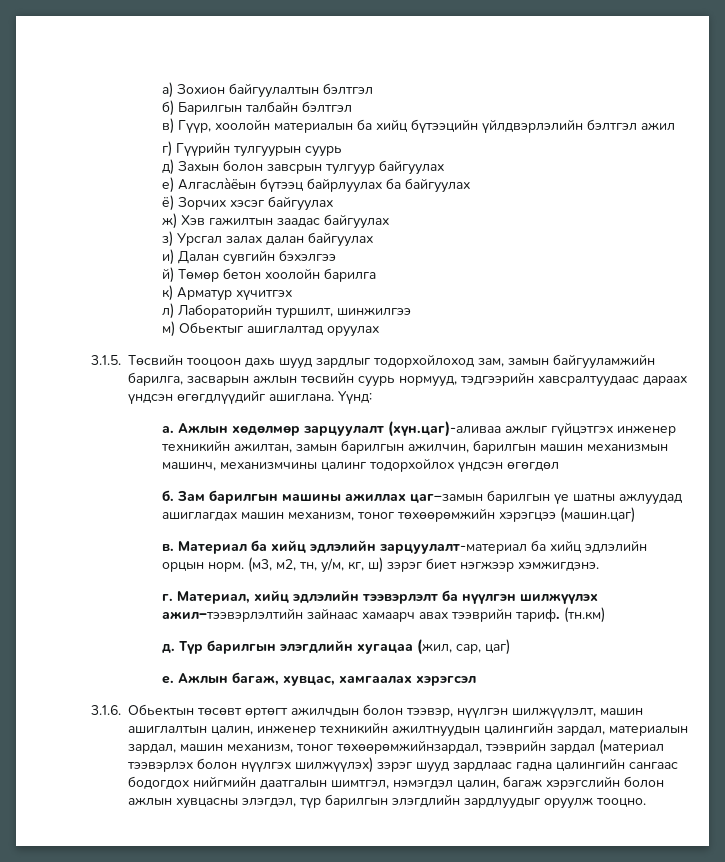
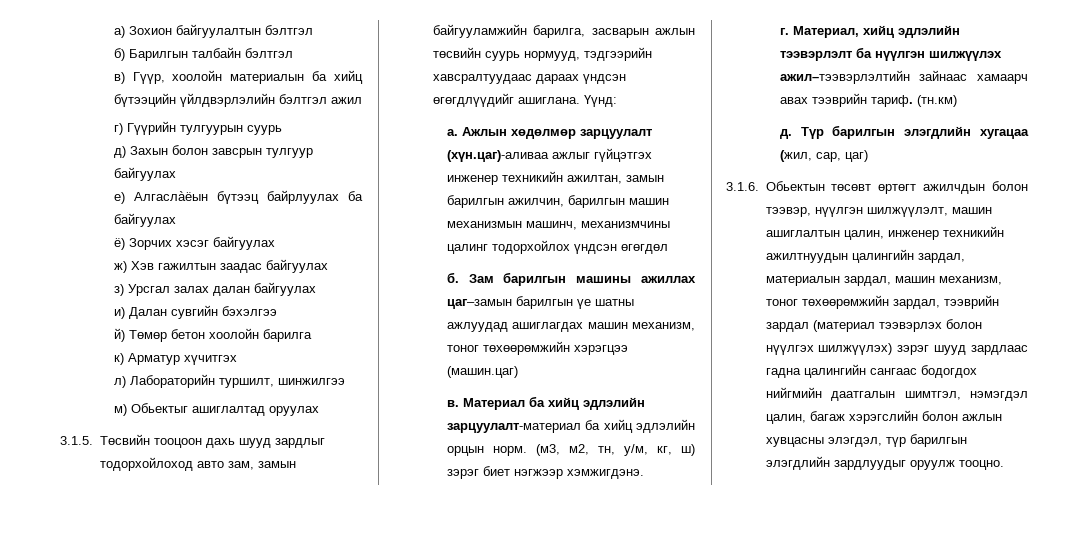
(474, 361) none -> [196,461,224,468] авто
[162,672,477,686] // е. Ажлын багаж, хувцас, хамгаалах хэрэгсэл -> (868, 156) none
[336,740,482,754] төхөөрөмжийнзардал, -> [801,295,940,309] төхөөрөмжийн зардал,

